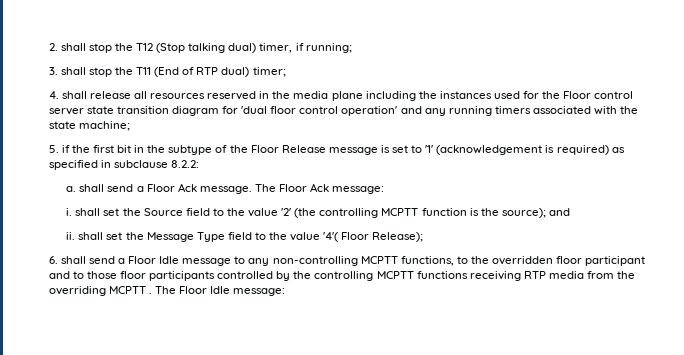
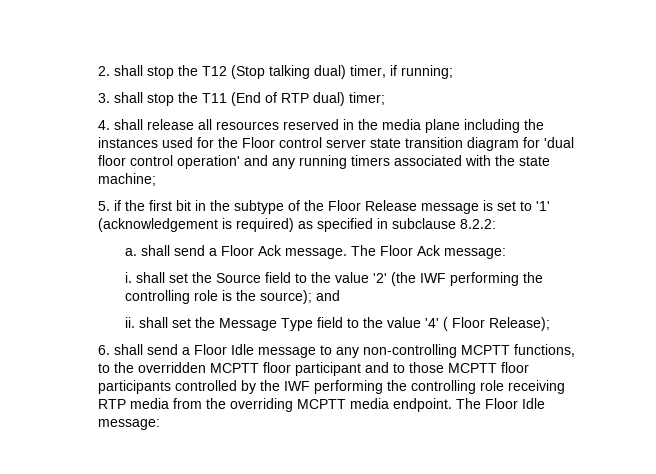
[319,208,467,218] controlling MCPTT function -> [419,272,543,286] [124,290,218,304] IWF performing the controlling role
[323,232,339,242] '4'( -> [424,317,448,331] '4' (
(554, 260) none -> [209,363,259,373] MCPTT
(117, 275) none -> [447,363,497,373] MCPTT
[314,271,468,281] controlling MCPTT functions -> [283,380,504,394] IWF performing the controlling role
[148,293,152,294] . -> [349,398,452,412] media endpoint.

